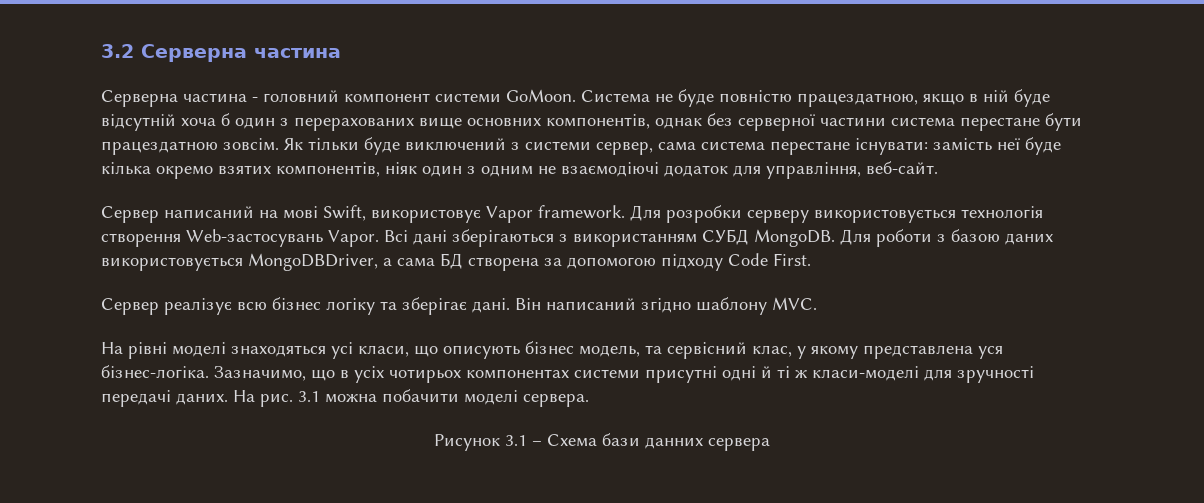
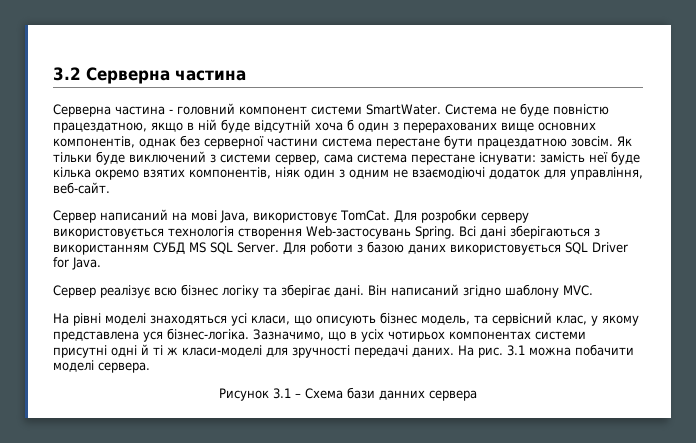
[506,89,576,102] GoMoon. -> [366,104,441,115] SmartWater.
[323,205,625,223] Swift, використовує Vapor framework. -> [220,210,390,223] Java, використовує TomCat.
[328,230,379,247] Vapor. -> [415,226,455,239] Spring.
[754,229,835,247] MongoDB. -> [189,242,279,254] MS SQL Server.
[248,253,811,271] MongoDBDriver, а сама БД створена за допомогою підходу Сode First. -> [564,242,628,254] [53,257,101,270] SQL Driver for Java.

